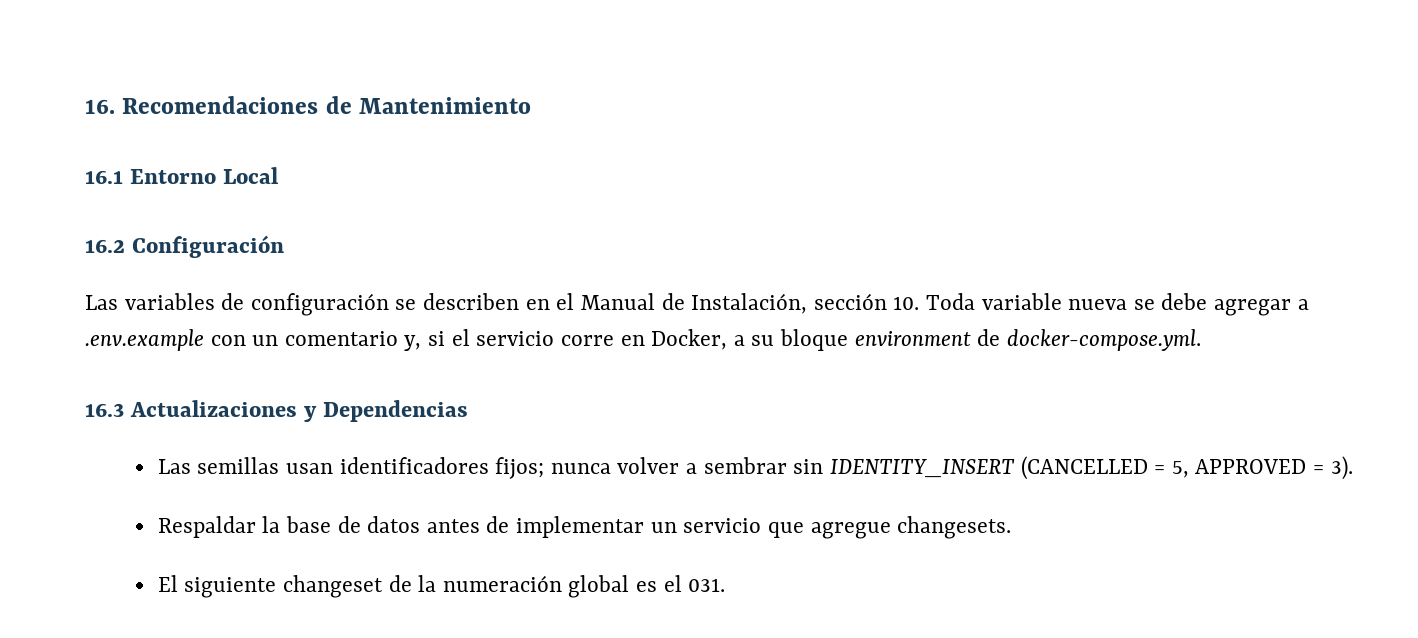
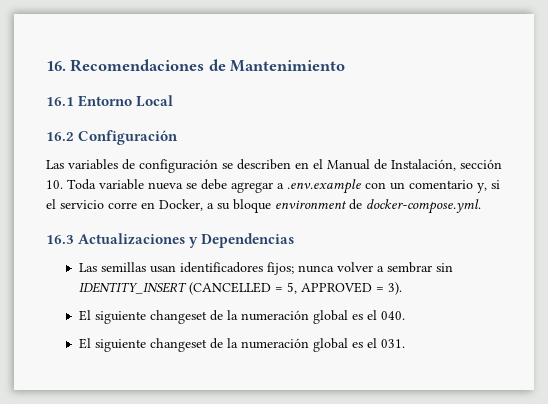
[157,516,1012,539] Respaldar la base de datos antes de implementar un servicio que agregue changesets. -> [78,310,405,324] El siguiente changeset de la numeración global es el 040.

